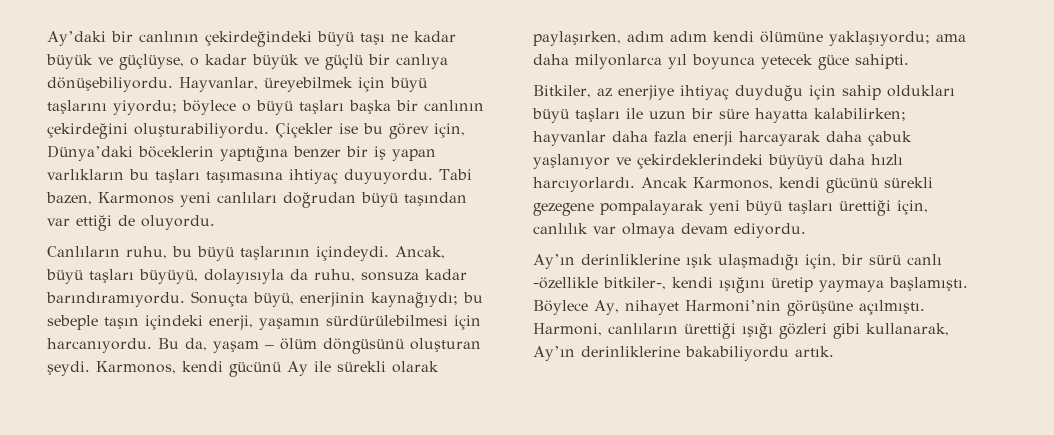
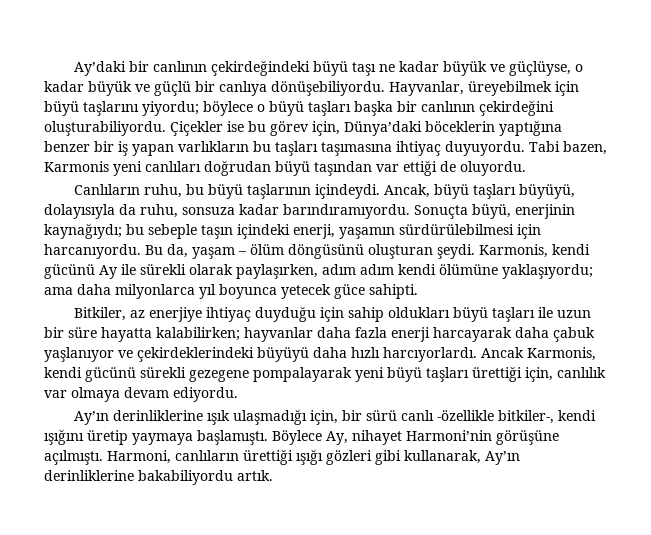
[98,192,174,204] Karmonos -> [44,161,109,172] Karmonis
[96,361,176,374] Karmonos, -> [479,244,548,258] Karmonis,
[693,177,773,190] Karmonos, -> [527,347,596,361] Karmonis,

